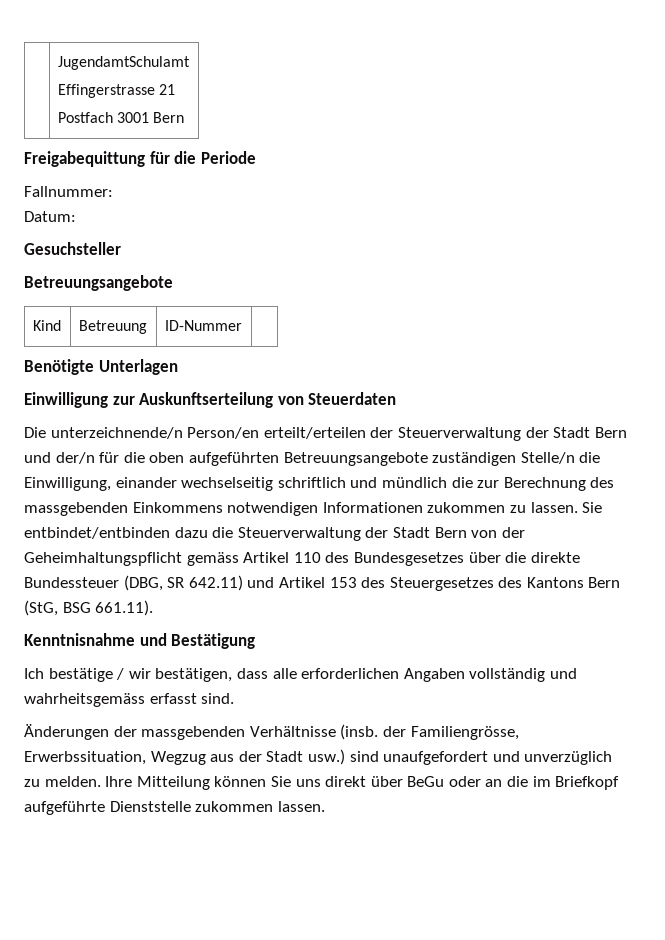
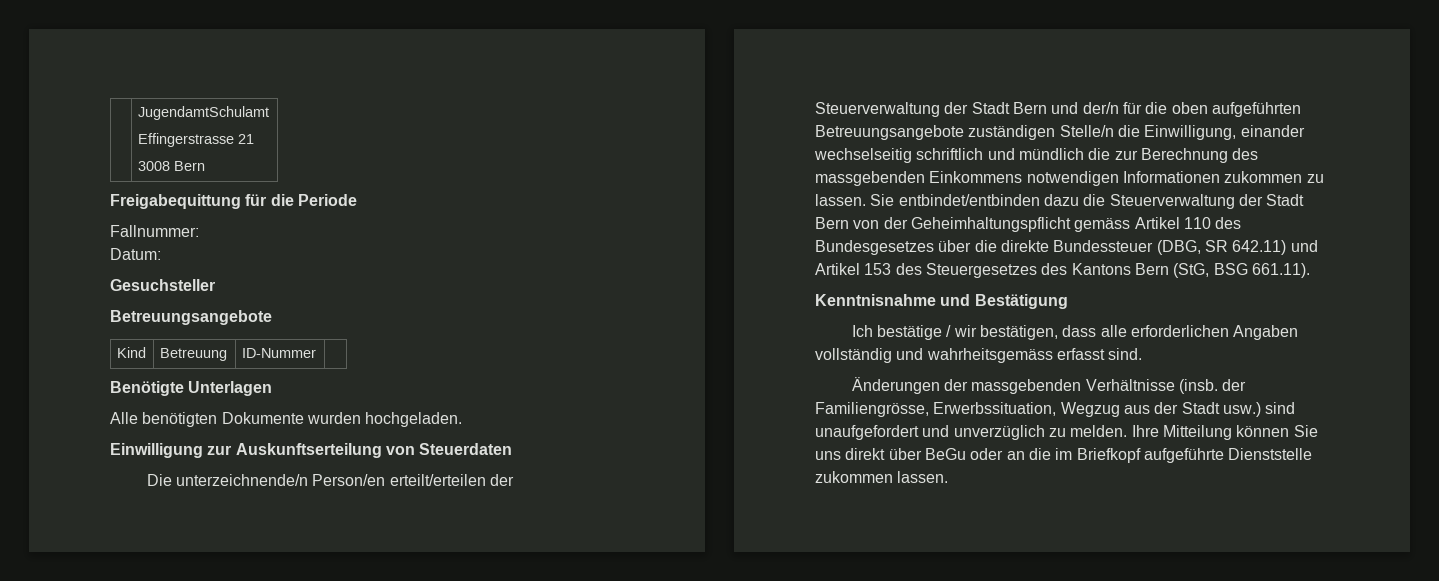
[57,112,149,123] Postfach 3001 -> [137,161,170,171] 3008
(178, 367) none -> [110,412,463,427] // Alle benötigten Dokumente wurden hochgeladen.

